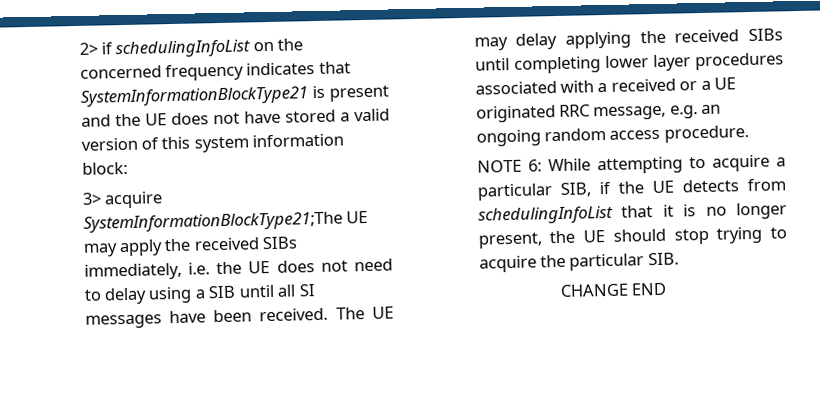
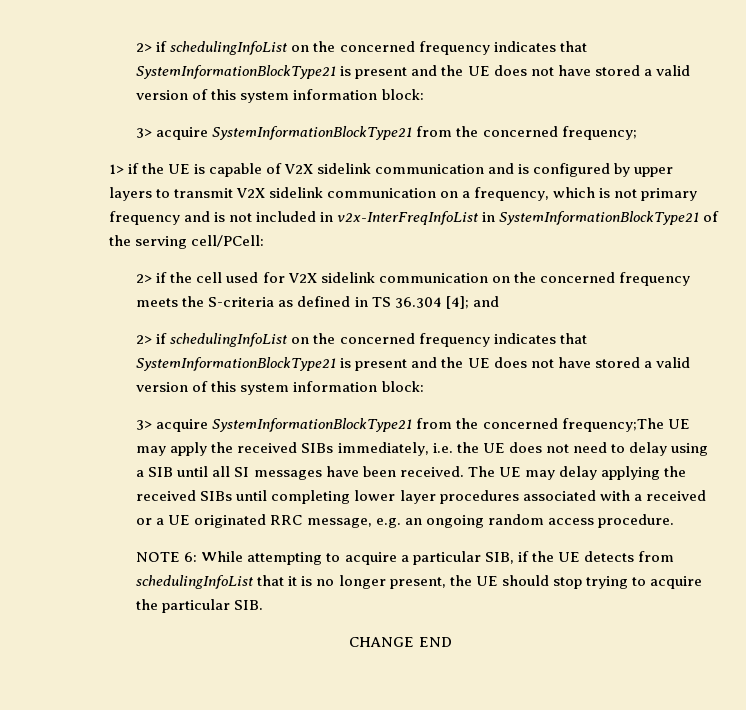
[82,211,343,233] SystemInformationBlockType21;The -> [212,126,637,140] [108,163,674,177] [108,187,698,201] [108,211,720,225] [108,235,264,249] [136,272,690,286] [136,296,499,309] [136,333,587,347] [136,357,690,371] [136,381,424,395] [136,418,664,432] SystemInformationBlockType21 from the concerned frequency; // 1> if the UE is capable of V2X sidelink communication and is configured by upper layers to transmit V2X sidelink communication on a frequency, which is not primary frequency and is not included in v2x-InterFreqInfoList in SystemInformationBlockType21 of the serving cell/PCell: // 2> if the cell used for V2X sidelink communication on the concerned frequency meets the S-criteria as defined in TS 36.304 [4]; and // 2> if schedulingInfoList on the concerned frequency indicates that SystemInformationBlockType21 is present and the UE does not have stored a valid version of this system information block: // 3> acquire SystemInformationBlockType21 from the concerned frequency;The

